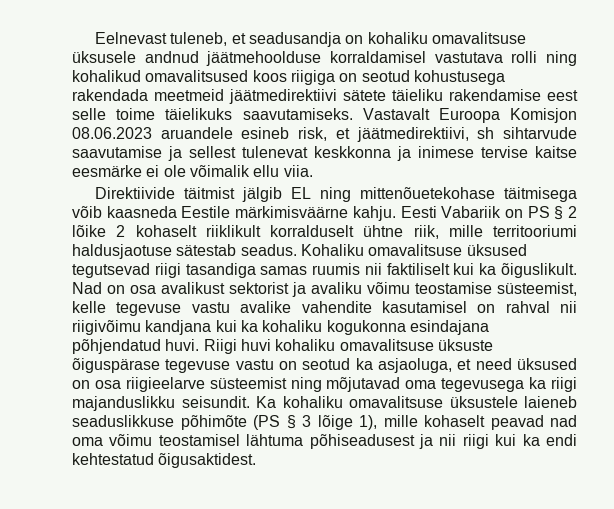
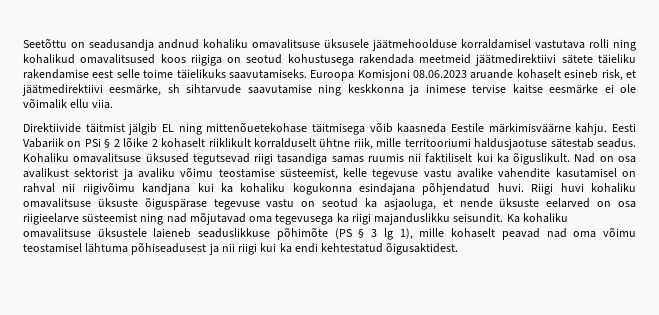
[94,32,364,47] Eelnevast tuleneb, et seadusandja on -> [23,38,199,51] Seetõttu on seadusandja andnud
[144,51,199,63] andnud -> (369, 43) none
[362,108,577,123] [72,127,233,139] Vastavalt Euroopa Komisjon 08.06.2023 aruandele -> [310,69,561,81] Euroopa Komisjoni 08.06.2023 aruande kohaselt
[356,127,469,142] jäätmedirektiivi, -> [22,84,162,96] jäätmedirektiivi eesmärke,
[168,146,308,161] ja sellest tulenevat -> [318,84,342,96] ning
[527,206,550,218] PS -> [84,138,101,147] PSi
[475,358,577,370] need üksused -> [459,198,591,208] nende üksuste eelarved
(322, 384) none -> [166,213,187,223] nad
[317,415,353,430] lõige -> [383,228,393,240] lg

